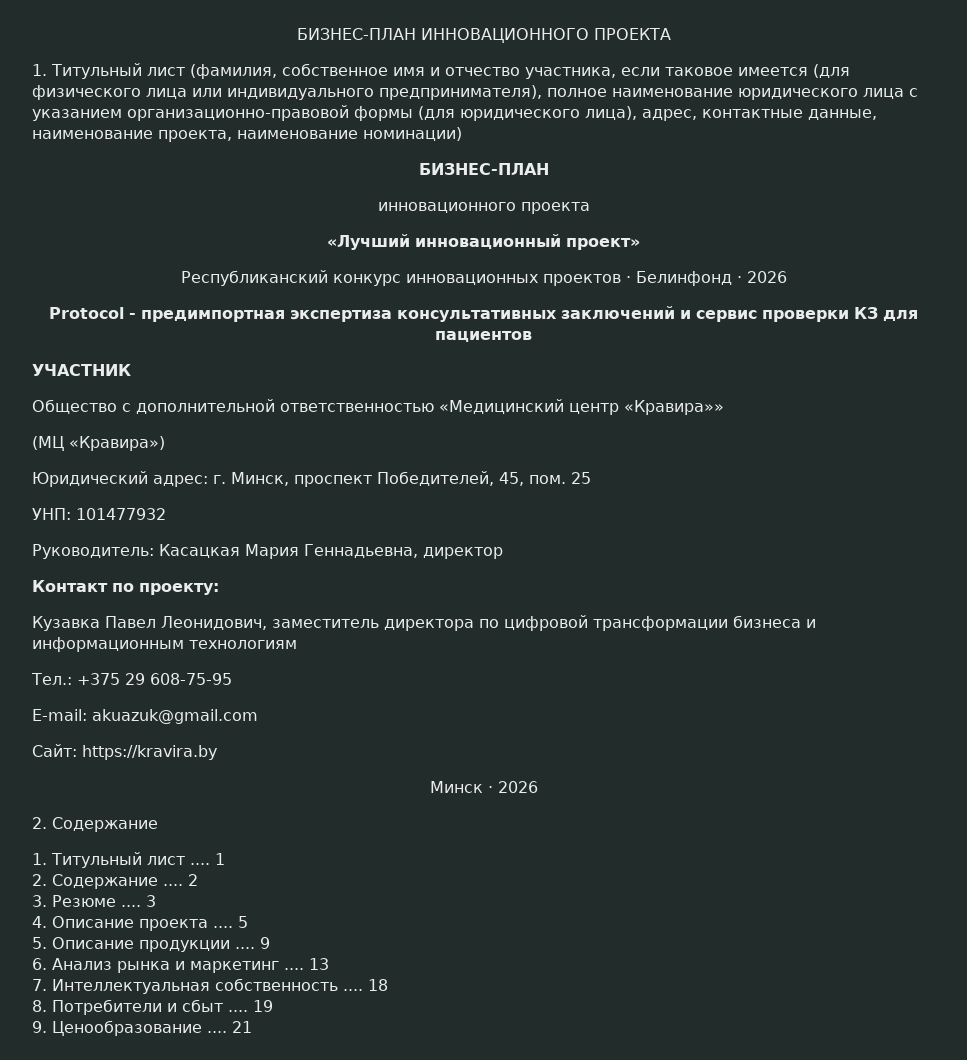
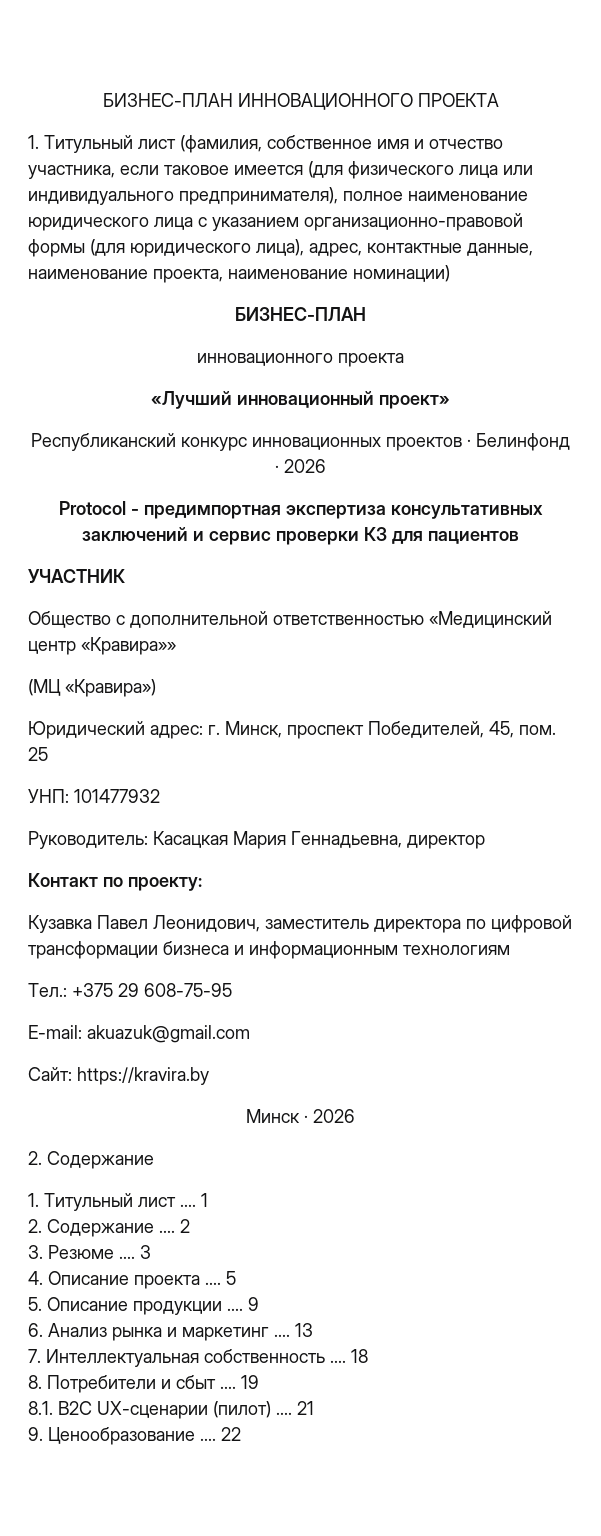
(273, 1006) none -> [28,1401,314,1419] // 8.1. B2C UX-сценарии (пилот) .... 21
[232,1021,252,1033] 21 -> [221,1427,241,1441] 22

